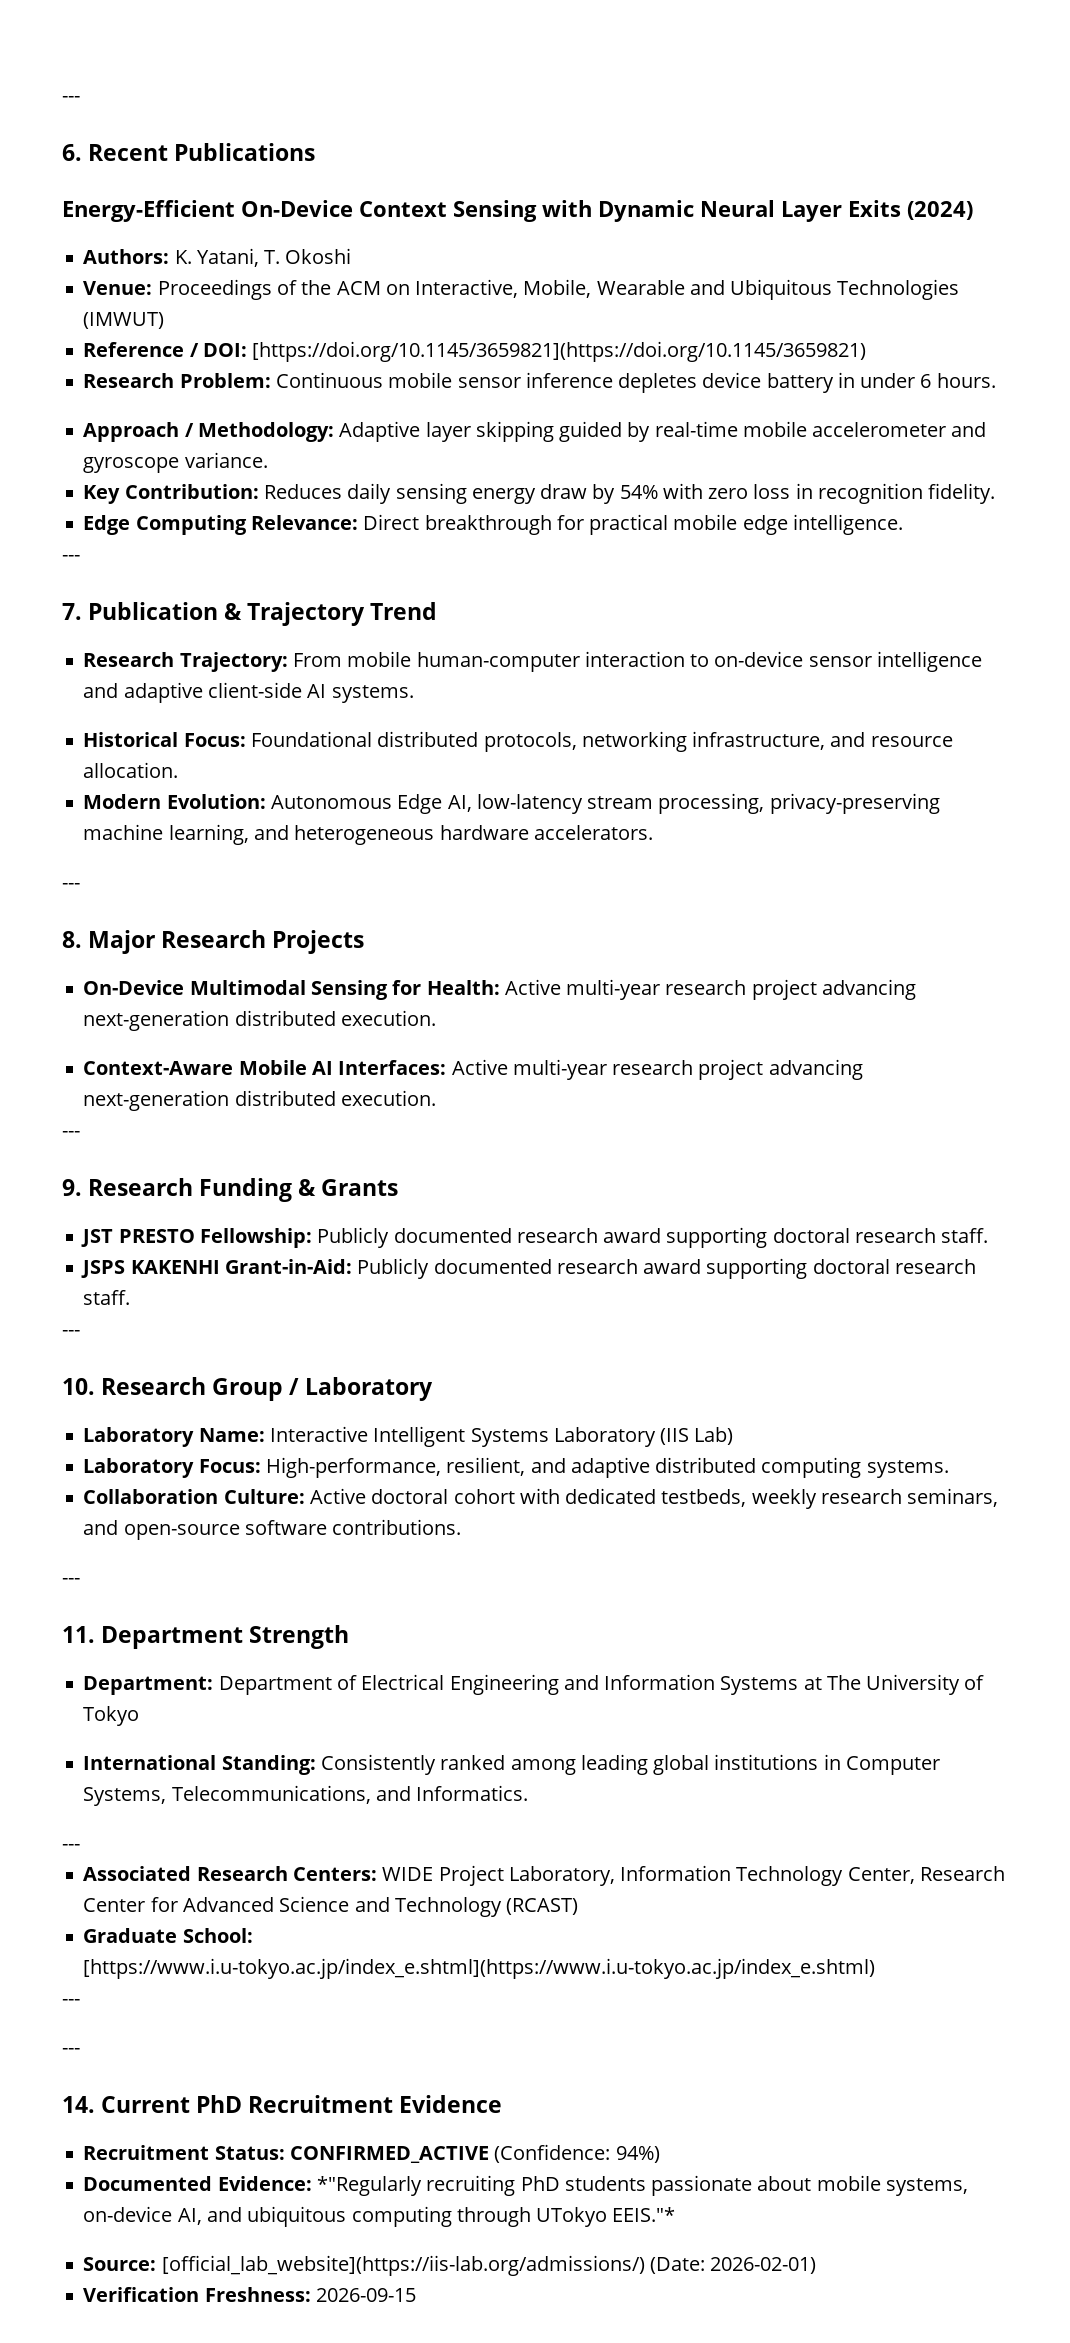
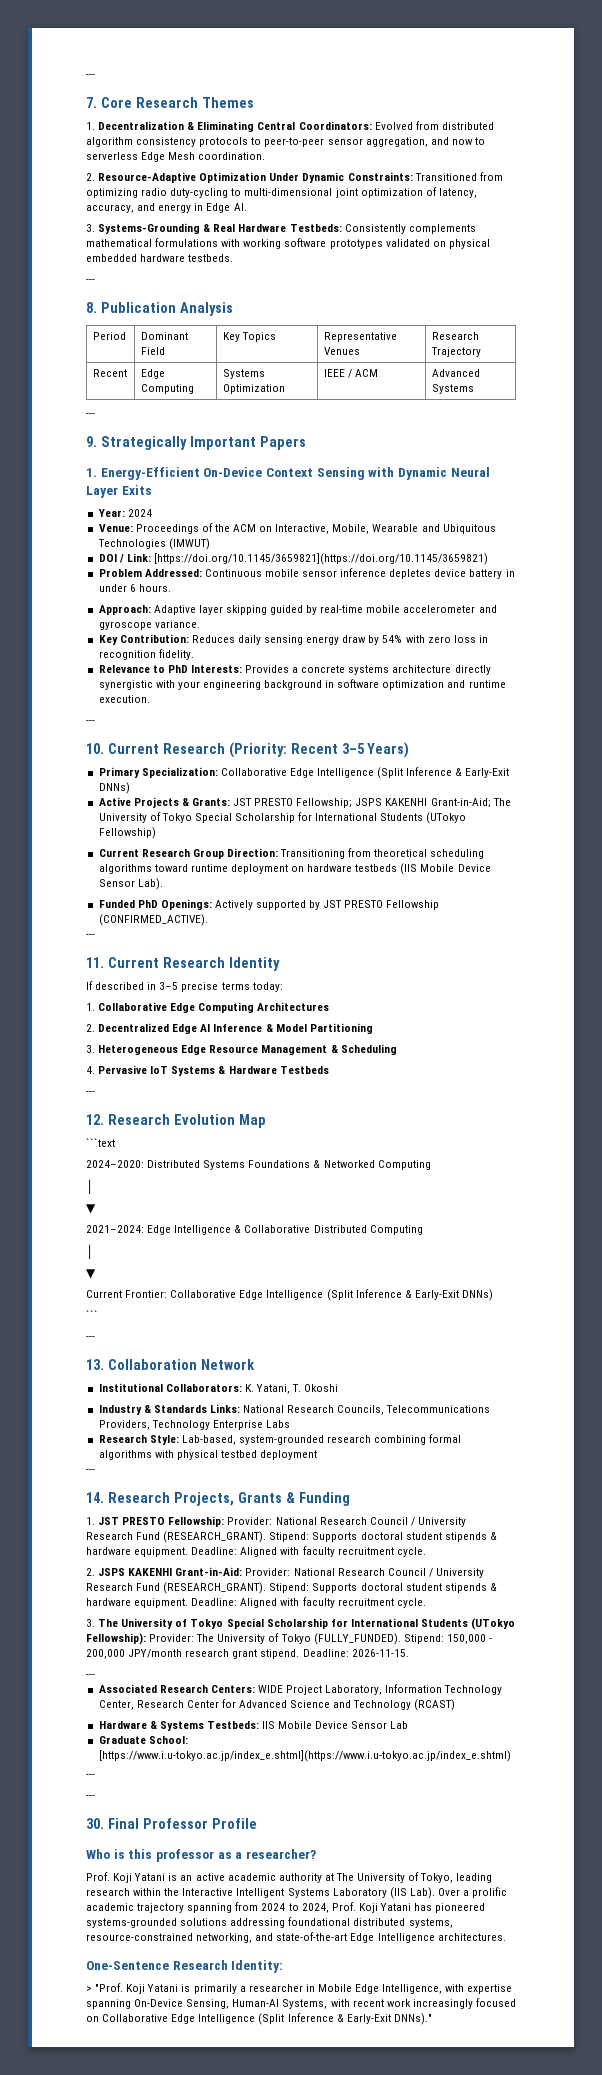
[62,96,80,102] [62,143,316,161] --- // 6. Recent Publications // -> [86,74,95,78] [86,97,254,108] [86,121,494,132] [86,137,485,147] [86,152,266,162] [86,172,503,183] [86,187,477,198] [86,203,247,213] [86,223,476,234] [86,238,490,249] [86,254,234,262] [86,279,95,283] [86,302,233,316] [92,332,126,340] [140,332,188,340] [140,347,165,355] [222,332,277,342] [323,332,397,342] [323,347,360,355] [431,332,479,340] [430,347,481,357] [92,369,127,377] [140,369,165,379] [140,384,194,394] [222,369,265,379] [222,384,285,394] [323,369,379,378] [431,369,480,377] [431,384,474,394] [86,413,95,417] [86,436,306,450] [86,468,97,477] --- // 7. Core Research Themes // 1. Decentralization & Eliminating Central Coordinators: Evolved from distributed algorithm consistency protocols to peer-to-peer sensor aggregation, and now to serverless Edge Mesh coordination. // 2. Resource-Adaptive Optimization Under Dynamic Constraints: Transitioned from optimizing radio duty-cycling to multi-dimensional joint optimization of latency, accuracy, and energy in Edge AI. // 3. Systems-Grounding & Real Hardware Testbeds: Consistently complements mathematical formulations with working software prototypes validated on physical embedded hardware testbeds. // --- // 8. Publication Analysis // Period | Dominant Field | Key Topics | Representative Venues | Research Trajectory // Recent | Edge Computing | Systems Optimization | IEEE / ACM | Advanced Systems // --- // 9. Strategically Important Papers // 1.
[907,201,973,220] [83,248,352,267] (2024) // Authors: K. Yatani, T. Okoshi -> [97,509,152,517] // Year: 2024
[83,342,247,357] Reference / DOI: -> [98,553,151,563] DOI / Link:
[83,373,271,388] Research Problem: -> [98,569,202,577] Problem Addressed:
[83,422,334,442] Approach / Methodology: -> [98,605,151,615] Approach:
[83,514,903,535] [62,555,80,561] [62,602,438,626] [83,651,982,672] [83,682,414,703] [83,731,953,752] [83,762,179,778] [83,793,940,814] [83,824,653,845] [62,883,80,889] [62,930,365,954] [83,979,916,1000] [83,1010,436,1031] [83,1059,863,1080] [83,1090,436,1111] [62,1131,80,1137] [62,1178,399,1202] [81,1227,989,1248] [81,1258,976,1279] [83,1290,131,1305] [62,1330,80,1336] [62,1377,434,1401] [83,1426,734,1447] [83,1457,949,1478] [83,1488,999,1509] [83,1519,462,1540] [62,1578,80,1584] [62,1625,350,1649] [83,1674,985,1695] [83,1706,140,1726] [83,1754,940,1775] [83,1785,529,1806] Edge Computing Relevance: Direct breakthrough for practical mobile edge intelligence. // --- // 7. Publication & Trajectory Trend // Research Trajectory: From mobile human-computer interaction to on-device sensor intelligence and adaptive client-side AI systems. // Historical Focus: Foundational distributed protocols, networking infrastructure, and resource allocation. // Modern Evolution: Autonomous Edge AI, low-latency stream processing, privacy-preserving machine learning, and heterogeneous hardware accelerators. // --- // 8. Major Research Projects // On-Device Multimodal Sensing for Health: Active multi-year research project advancing next-generation distributed execution. // Context-Aware Mobile AI Interfaces: Active multi-year research project advancing next-generation distributed execution. // --- // 9. Research Funding & Grants // JST PRESTO Fellowship: Publicly documented research award supporting doctoral research staff. // JSPS KAKENHI Grant-in-Aid: Publicly documented research award supporting doctoral research staff. // --- // 10. Research Group / Laboratory // Laboratory Name: Interactive Intelligent Systems Laboratory (IIS Lab) // Laboratory Focus: High-performance, resilient, and adaptive distributed computing systems. // Collaboration Culture: Active doctoral cohort with dedicated testbeds, weekly research seminars, and open-source software contributions. // --- // 11. Department Strength // Department: Department of Electrical Engineering and Information Systems at The University of Tokyo // International Standing: Consistently ranked among leading global institutions in Computer Systems, Telecommunications, and Informatics. -> [98,665,491,675] [98,679,506,690] [98,695,150,703] [86,720,95,724] [86,742,410,758] [98,767,510,779] [98,782,130,794] [98,797,511,808] [98,812,467,824] [98,827,156,839] [98,848,485,859] [98,863,491,875] [98,878,163,890] [98,899,440,910] [98,914,208,926] [86,934,95,938] [86,957,280,971] [86,981,283,992] [86,1002,330,1013] [86,1023,373,1034] [86,1044,397,1055] [86,1065,329,1076] [86,1091,95,1095] [86,1114,266,1128] [86,1138,115,1147] [86,1160,431,1170] [86,1179,93,1194] [86,1204,96,1214] [86,1225,423,1235] [86,1244,93,1259] [86,1269,96,1279] [86,1289,493,1301] [86,1310,98,1319] [86,1336,95,1340] [86,1359,255,1370] [98,1383,339,1394] [98,1404,491,1415] [98,1420,290,1430] [98,1434,462,1445] [98,1450,318,1460] [86,1469,95,1473] [86,1492,350,1506] [86,1516,466,1527] [86,1531,497,1543] [86,1546,426,1557] [86,1567,484,1578] [86,1582,497,1594] [86,1597,426,1608] [86,1618,516,1630] [86,1633,492,1645] [86,1649,409,1659] Relevance to PhD Interests: Provides a concrete systems architecture directly synergistic with your engineering background in software optimization and runtime execution. // --- // 10. Current Research (Priority: Recent 3–5 Years) // Primary Specialization: Collaborative Edge Intelligence (Split Inference & Early-Exit DNNs) // Active Projects & Grants: JST PRESTO Fellowship; JSPS KAKENHI Grant-in-Aid; The University of Tokyo Special Scholarship for International Students (UTokyo Fellowship) // Current Research Group Direction: Transitioning from theoretical scheduling algorithms toward runtime deployment on hardware testbeds (IIS Mobile Device Sensor Lab). // Funded PhD Openings: Actively supported by JST PRESTO Fellowship (CONFIRMED_ACTIVE). // --- // 11. Current Research Identity // If described in 3–5 precise terms today: // 1. Collaborative Edge Computing Architectures // 2. Decentralized Edge AI Inference & Model Partitioning // 3. Heterogeneous Edge Resource Management & Scheduling // 4. Pervasive IoT Systems & Hardware Testbeds // --- // 12. Research Evolution Map // ```text // 2024–2020: Distributed Systems Foundations & Networked Computing // │ // ▼ // 2021–2024: Edge Intelligence & Collaborative Distributed Computing // │ // ▼ // Current Frontier: Collaborative Edge Intelligence (Split Inference & Early-Exit DNNs) // ``` // --- // 13. Collaboration Network // Institutional Collaborators: K. Yatani, T. Okoshi // Industry & Standards Links: National Research Councils, Telecommunications Providers, Technology Enterprise Labs // Research Style: Lab-based, system-grounded research combining formal algorithms with physical testbed deployment // --- // 14. Research Projects, Grants & Funding // 1. JST PRESTO Fellowship: Provider: National Research Council / University Research Fund (RESEARCH_GRANT). Stipend: Supports doctoral student stipends & hardware equipment. Deadline: Aligned with faculty recruitment cycle. // 2. JSPS KAKENHI Grant-in-Aid: Provider: National Research Council / University Research Fund (RESEARCH_GRANT). Stipend: Supports doctoral student stipends & hardware equipment. Deadline: Aligned with faculty recruitment cycle. // 3. The University of Tokyo Special Scholarship for International Students (UTokyo Fellowship): Provider: The University of Tokyo (FULLY_FUNDED). Stipend: 150,000 - 200,000 JPY/month research grant stipend. Deadline: 2026-11-15.
(579, 1906) none -> [98,1721,409,1731] // Hardware & Systems Testbeds: IIS Mobile Device Sensor Lab
[62,2095,503,2113] [83,2144,660,2163] [83,2175,968,2196] [83,2206,676,2227] [83,2255,817,2276] [83,2287,416,2302] 14. Current PhD Recruitment Evidence // Recruitment Status: CONFIRMED_ACTIVE (Confidence: 94%) // Documented Evidence: *"Regularly recruiting PhD students passionate about mobile systems, on-device AI, and ubiquitous computing through UTokyo EEIS."* // Source: [official_lab_website](https://iis-lab.org/admissions/) (Date: 2026-02-01) // Verification Freshness: 2026-09-15 -> [86,1818,257,1829] [86,1849,316,1862] [86,1872,493,1883] [86,1887,508,1899] [86,1902,486,1913] [86,1917,453,1928] [86,1932,506,1943] [86,1960,284,1973] [86,1983,513,1994] [86,1998,516,2009] [86,2013,432,2025] 30. Final Professor Profile // Who is this professor as a researcher? // Prof. Koji Yatani is an active academic authority at The University of Tokyo, leading research within the Interactive Intelligent Systems Laboratory (IIS Lab). Over a prolific academic trajectory spanning from 2024 to 2024, Prof. Koji Yatani has pioneered systems-grounded solutions addressing foundational distributed systems, resource-constrained networking, and state-of-the-art Edge Intelligence architectures. // One-Sentence Research Identity: // > "Prof. Koji Yatani is primarily a researcher in Mobile Edge Intelligence, with expertise spanning On-Device Sensing, Human-AI Systems, with recent work increasingly focused on Collaborative Edge Intelligence (Split Inference & Early-Exit DNNs)."

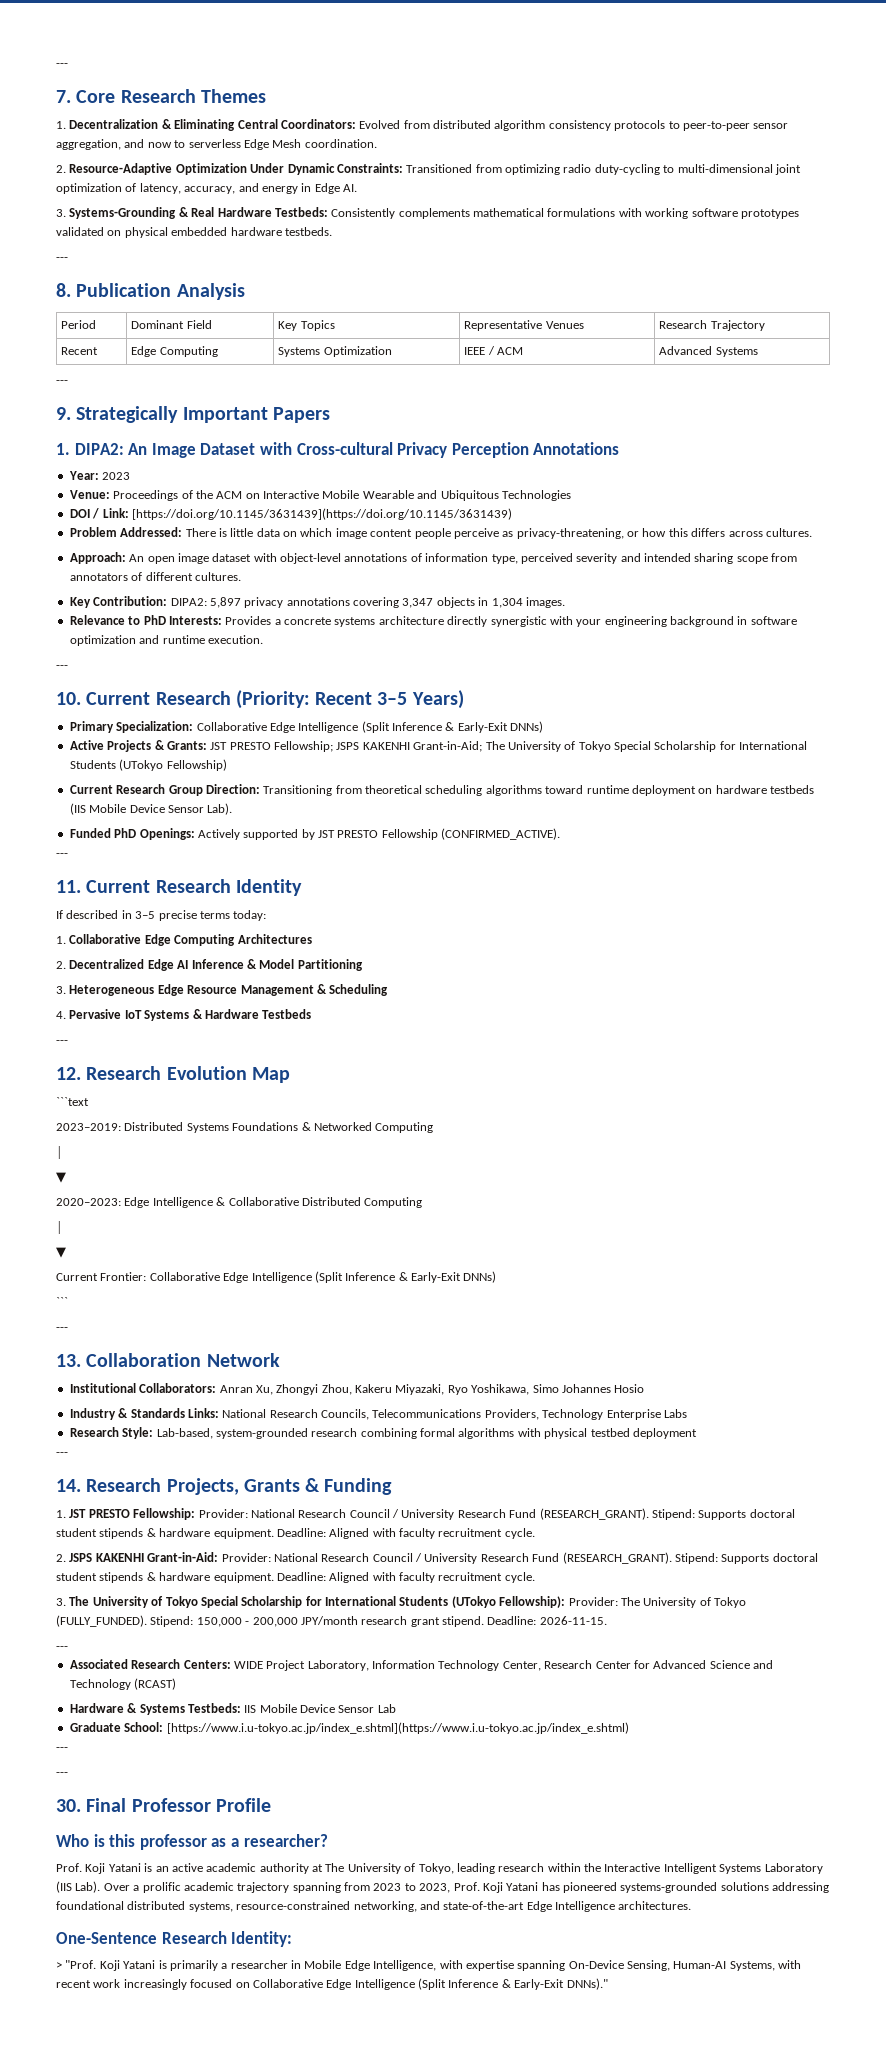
[100,467,490,480] [86,485,152,498] Energy-Efficient On-Device Context Sensing with Dynamic Neural Layer Exits -> [74,442,620,458] DIPA2: An Image Dataset with Cross-cultural Privacy Perception Annotations
[127,509,152,517] 2024 -> [102,472,131,480] 2023
[275,524,370,534] Interactive, Mobile, -> [263,490,360,499] Interactive Mobile
[168,538,210,550] (IMWUT) -> (571, 495) none
[153,553,488,565] [https://doi.org/10.1145/3659821](https://doi.org/10.1145/3659821) -> [131,508,512,520] [https://doi.org/10.1145/3631439](https://doi.org/10.1145/3631439)
[204,568,515,579] [98,584,171,592] [98,605,497,615] [98,620,200,630] [98,634,488,645] [98,649,194,660] Continuous mobile sensor inference depletes device battery in under 6 hours. // Approach: Adaptive layer skipping guided by real-time mobile accelerometer and gyroscope variance. // Key Contribution: Reduces daily sensing energy draw by 54% with zero loss in recognition fidelity. -> [185,528,812,539] [69,552,798,564] [69,572,241,581] [69,596,565,608] There is little data on which image content people perceive as privacy-threatening, or how this differs across cultures. // Approach: An open image dataset with object-level annotations of information type, perceived severity and intended sharing scope from annotators of different cultures. // Key Contribution: DIPA2: 5,897 privacy annotations covering 3,347 objects in 1,304 images.
[86,1160,144,1168] 2024–2020: -> [56,1123,121,1131] 2023–2019:
[86,1225,144,1233] 2021–2024: -> [56,1198,121,1206] 2020–2023:
[244,1384,339,1394] K. Yatani, T. Okoshi -> [219,1384,645,1395] Anran Xu, Zhongyi Zhou, Kakeru Miyazaki, Ryo Yoshikawa, Simo Johannes Hosio
[261,1903,329,1913] 2024 to 2024, -> [373,1883,451,1893] 2023 to 2023,

